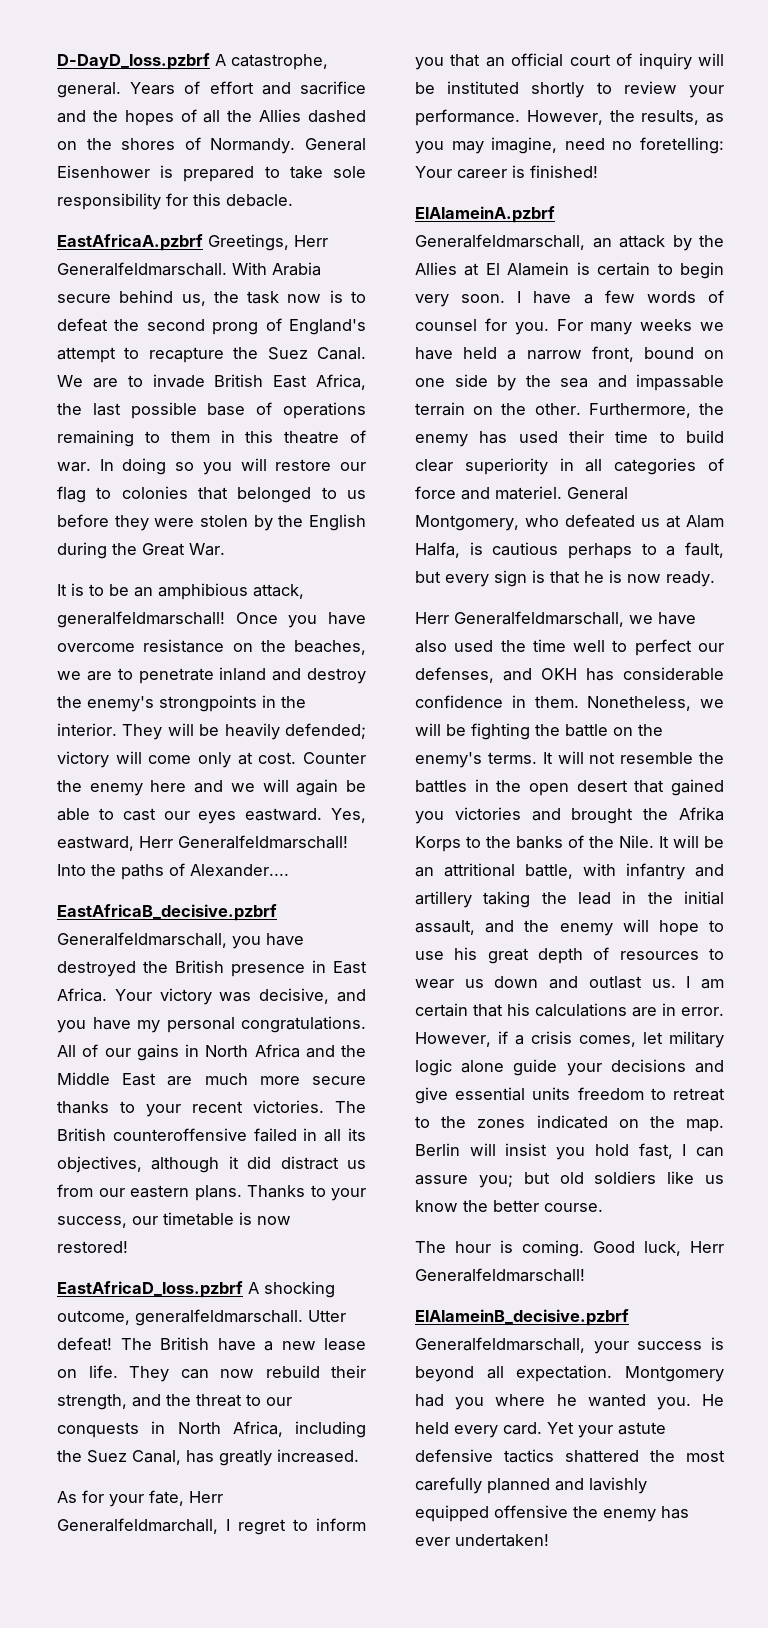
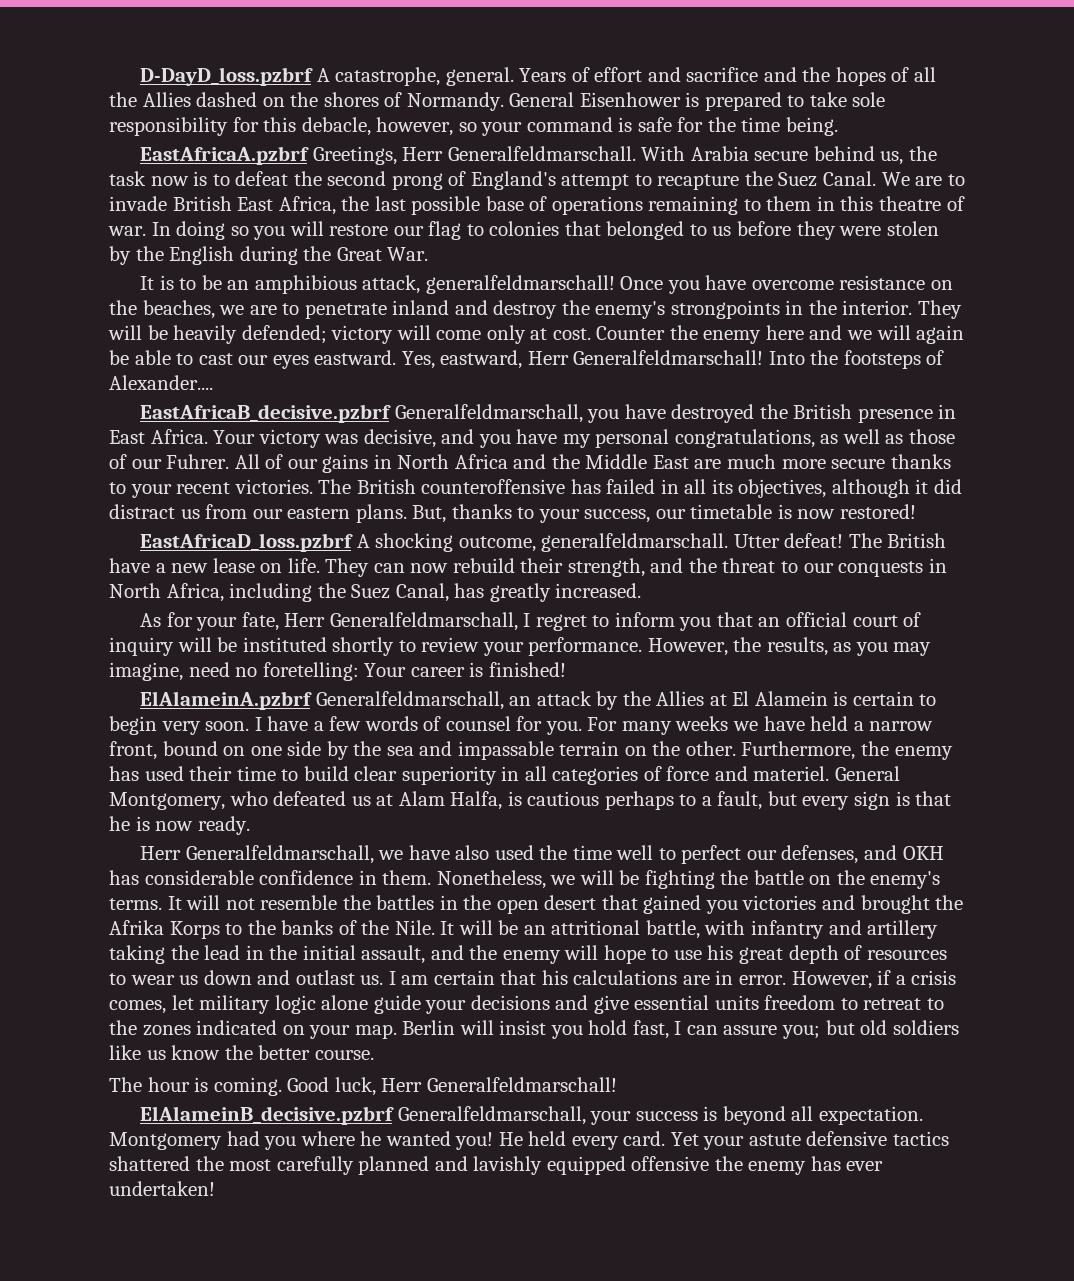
[226,194,293,207] debacle. -> [301,117,838,136] debacle, however, so your command is safe for the time being.
[121,864,164,880] paths -> [843,350,921,369] footsteps
[241,1016,366,1033] congratulations. -> [674,429,956,448] [109,454,230,469] congratulations, as well as those of our Fuhrer.
(247, 1134) none -> [570,479,601,494] has
[247,1185,305,1198] Thanks -> [412,504,512,523] But, thanks
[57,1518,218,1534] Generalfeldmarchall, -> [329,612,518,631] Generalfeldmarschall,
[649,1116,675,1128] the -> [309,1025,351,1039] your
[656,1397,691,1410] you. -> [455,1132,494,1150] you!

